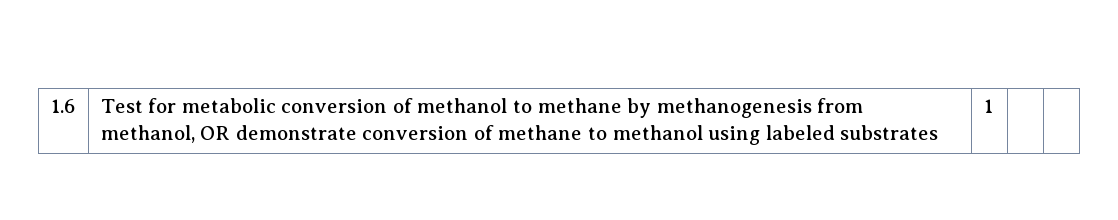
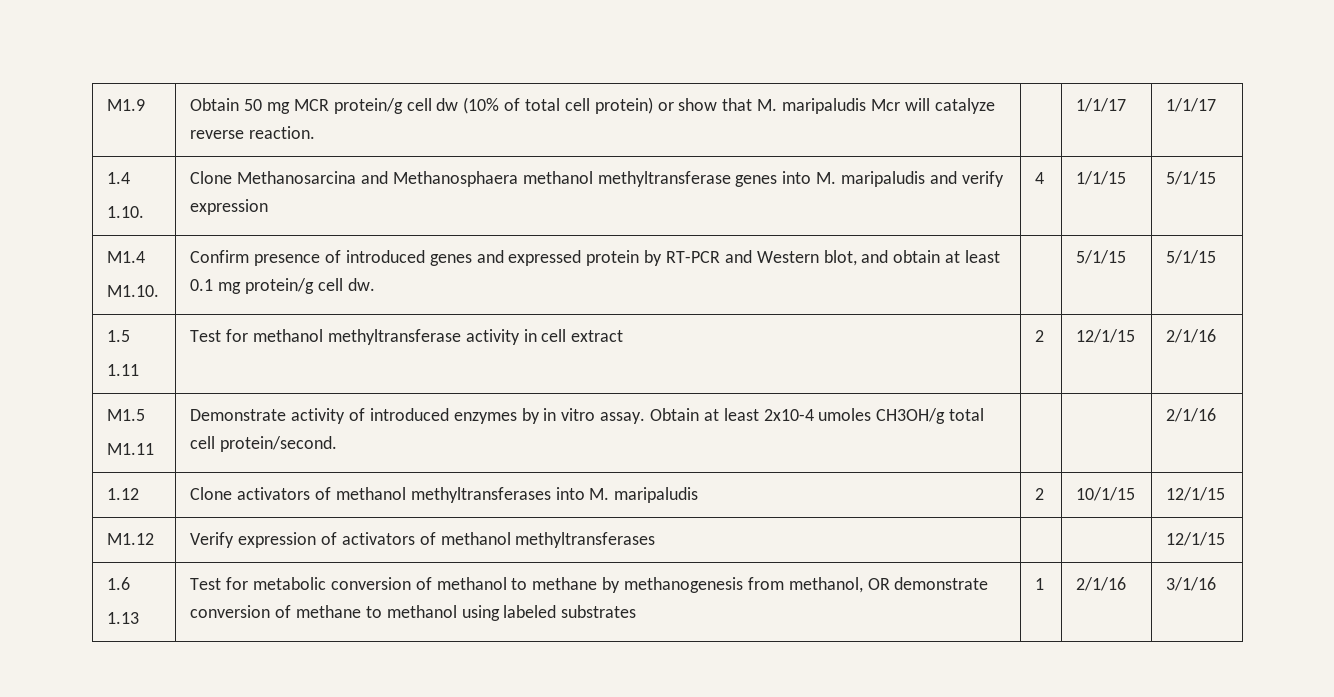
(50, 106) none -> [107,99,146,111] [190,97,995,114] [190,126,316,139] [1076,98,1127,112] [1166,98,1217,112] [107,172,131,184] [107,206,145,218] [190,171,1004,187] [190,199,269,215] [1035,172,1045,184] [1076,171,1127,185] [1166,171,1217,185] [107,251,146,263] [107,285,160,297] [190,250,1000,266] [190,278,375,294] [1076,250,1127,264] [1166,250,1217,264] [107,330,131,342] [107,364,140,376] [190,329,624,345] [1035,330,1045,342] [1076,329,1136,343] [1166,329,1217,343] [107,409,146,421] [107,443,155,455] [190,408,985,424] [190,436,338,452] [1166,408,1217,422] [107,488,140,500] [190,487,699,503] [1035,488,1045,500] [1076,487,1136,501] [1166,487,1226,501] [107,533,155,545] [190,532,656,548] [1166,532,1226,546] M1.9 | Obtain 50 mg MCR protein/g cell dw (10% of total cell protein) or show that M. maripaludis Mcr will catalyze reverse reaction. | | 1/1/17 | 1/1/17 // 1.4 // 1.10. | Clone Methanosarcina and Methanosphaera methanol methyltransferase genes into M. maripaludis and verify expression | 4 | 1/1/15 | 5/1/15 // M1.4 // M1.10. | Confirm presence of introduced genes and expressed protein by RT-PCR and Western blot, and obtain at least 0.1 mg protein/g cell dw. | | 5/1/15 | 5/1/15 // 1.5 // 1.11 | Test for methanol methyltransferase activity in cell extract | 2 | 12/1/15 | 2/1/16 // M1.5 // M1.11 | Demonstrate activity of introduced enzymes by in vitro assay. Obtain at least 2x10-4 umoles CH3OH/g total cell protein/second. | | | 2/1/16 // 1.12 | Clone activators of methanol methyltransferases into M. maripaludis | 2 | 10/1/15 | 12/1/15 // M1.12 | Verify expression of activators of methanol methyltransferases | | | 12/1/15 //
(75, 106) none -> [107,612,140,624] // 1.13
(993, 106) | -> [1076,577,1127,591] [1166,577,1217,591] 2/1/16 | 3/1/16

